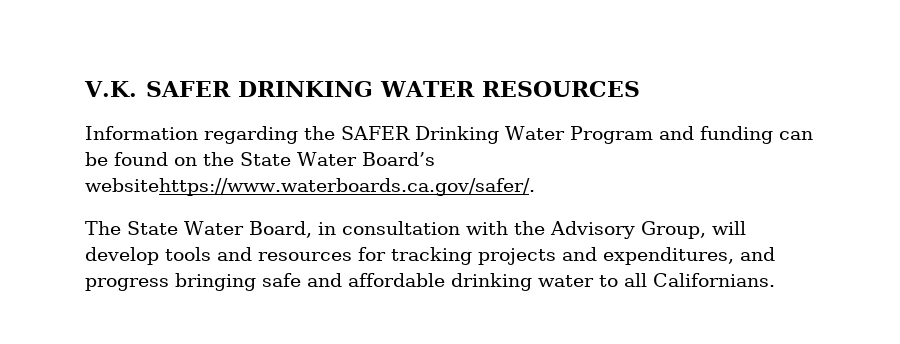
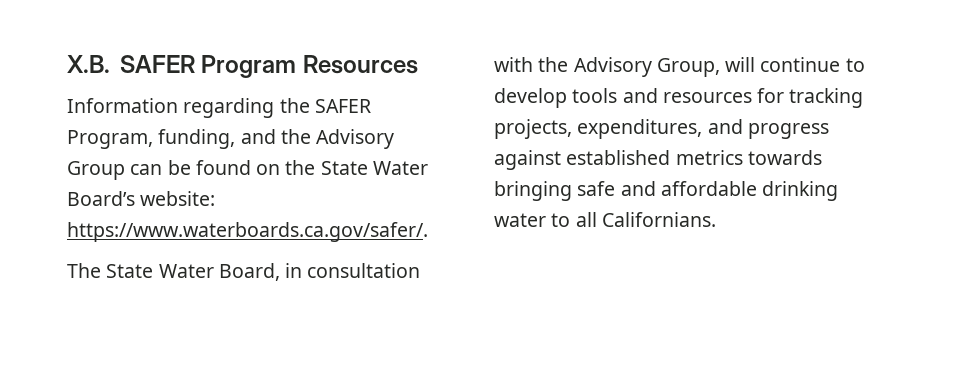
[84,81,641,97] V.K. SAFER DRINKING WATER RESOURCES -> [67,55,418,78] X.B. SAFER Program Resources
[415,126,773,144] Drinking Water Program and funding -> [67,129,395,149] [67,161,125,180] Program, funding, and the Advisory Group
[85,178,535,196] websitehttps://www.waterboards.ca.gov/safer/. -> [140,191,216,206] [67,222,428,242] website: https://www.waterboards.ca.gov/safer/.
(746, 228) none -> [760,57,865,72] continue to
[478,247,597,265] projects and -> [494,119,572,139] projects,
(169, 284) none -> [494,150,822,170] against established metrics towards

